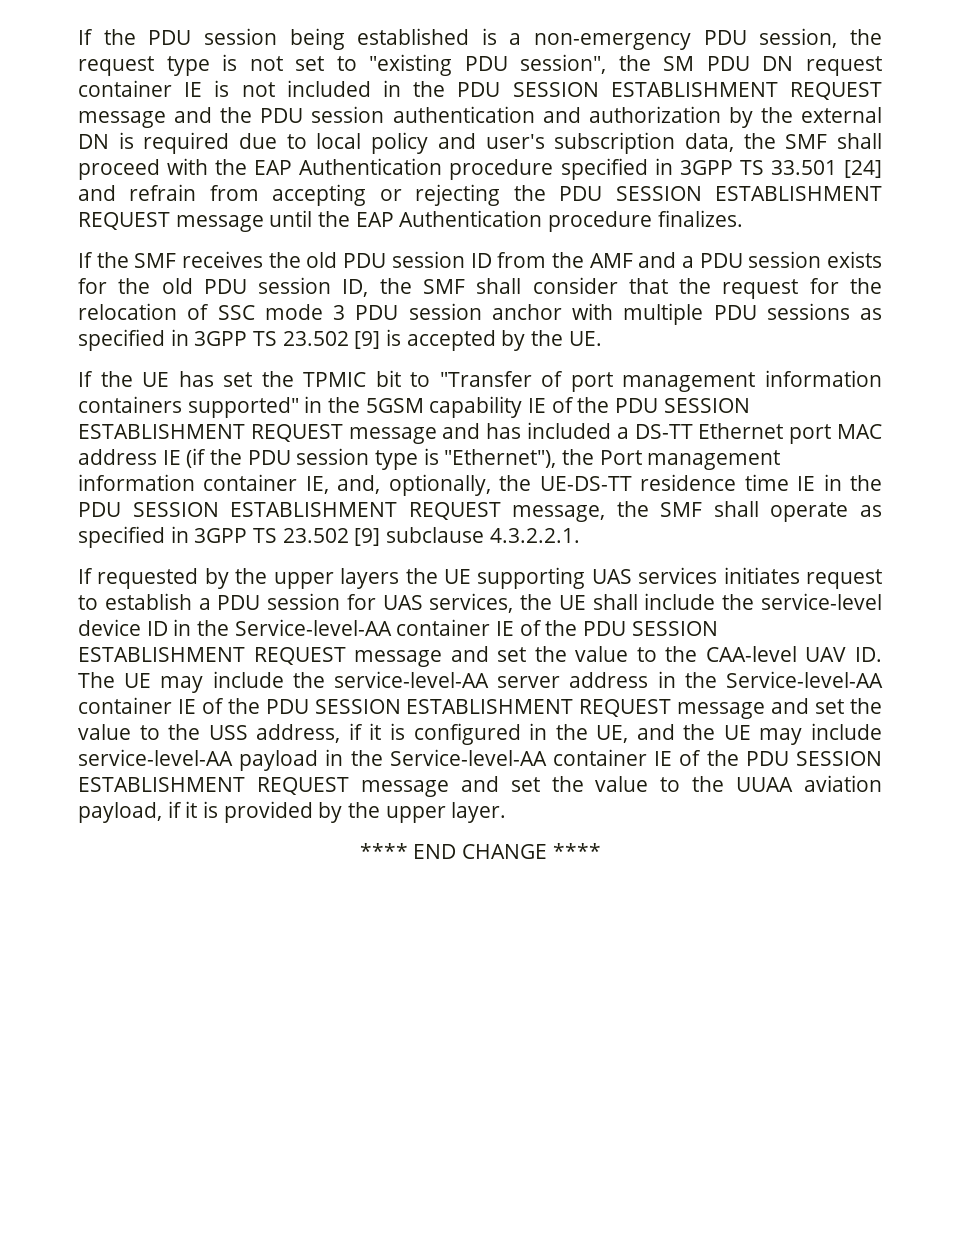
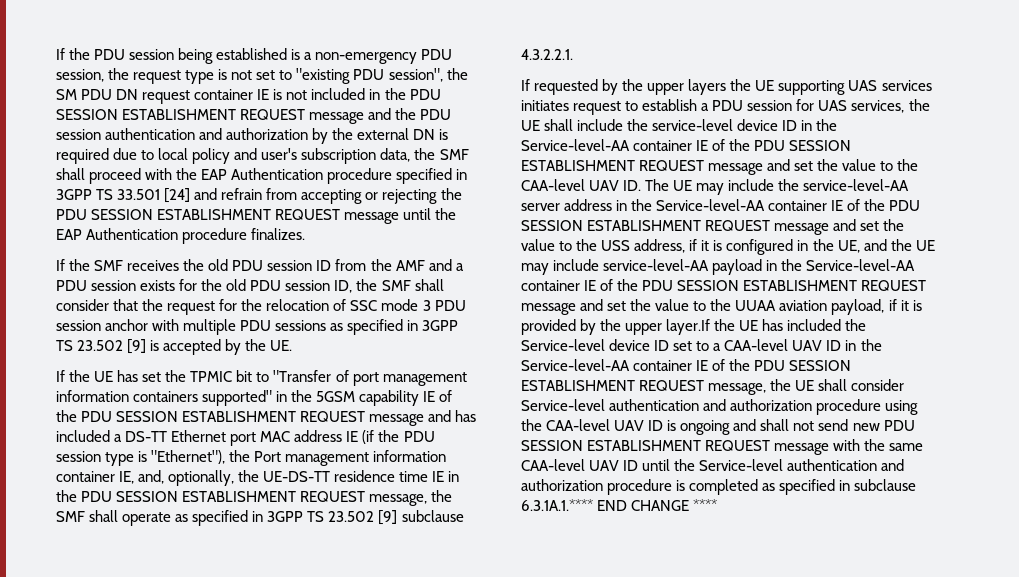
[451,802,507,823] [359,843,408,859] layer. // **** -> [666,319,867,335] [521,339,882,351] [521,359,852,371] [521,379,905,395] [521,399,919,415] [521,419,915,435] [521,439,924,455] [521,459,905,471] [521,479,917,495] [521,499,593,511] layer.If the UE has included the Service-level device ID set to a CAA-level UAV ID in the Service-level-AA container IE of the PDU SESSION ESTABLISHMENT REQUEST message, the UE shall consider Service-level authentication and authorization procedure using the CAA-level UAV ID is ongoing and shall not send new PDU SESSION ESTABLISHMENT REQUEST message with the same CAA-level UAV ID until the Service-level authentication and authorization procedure is completed as specified in subclause 6.3.1A.1.****

